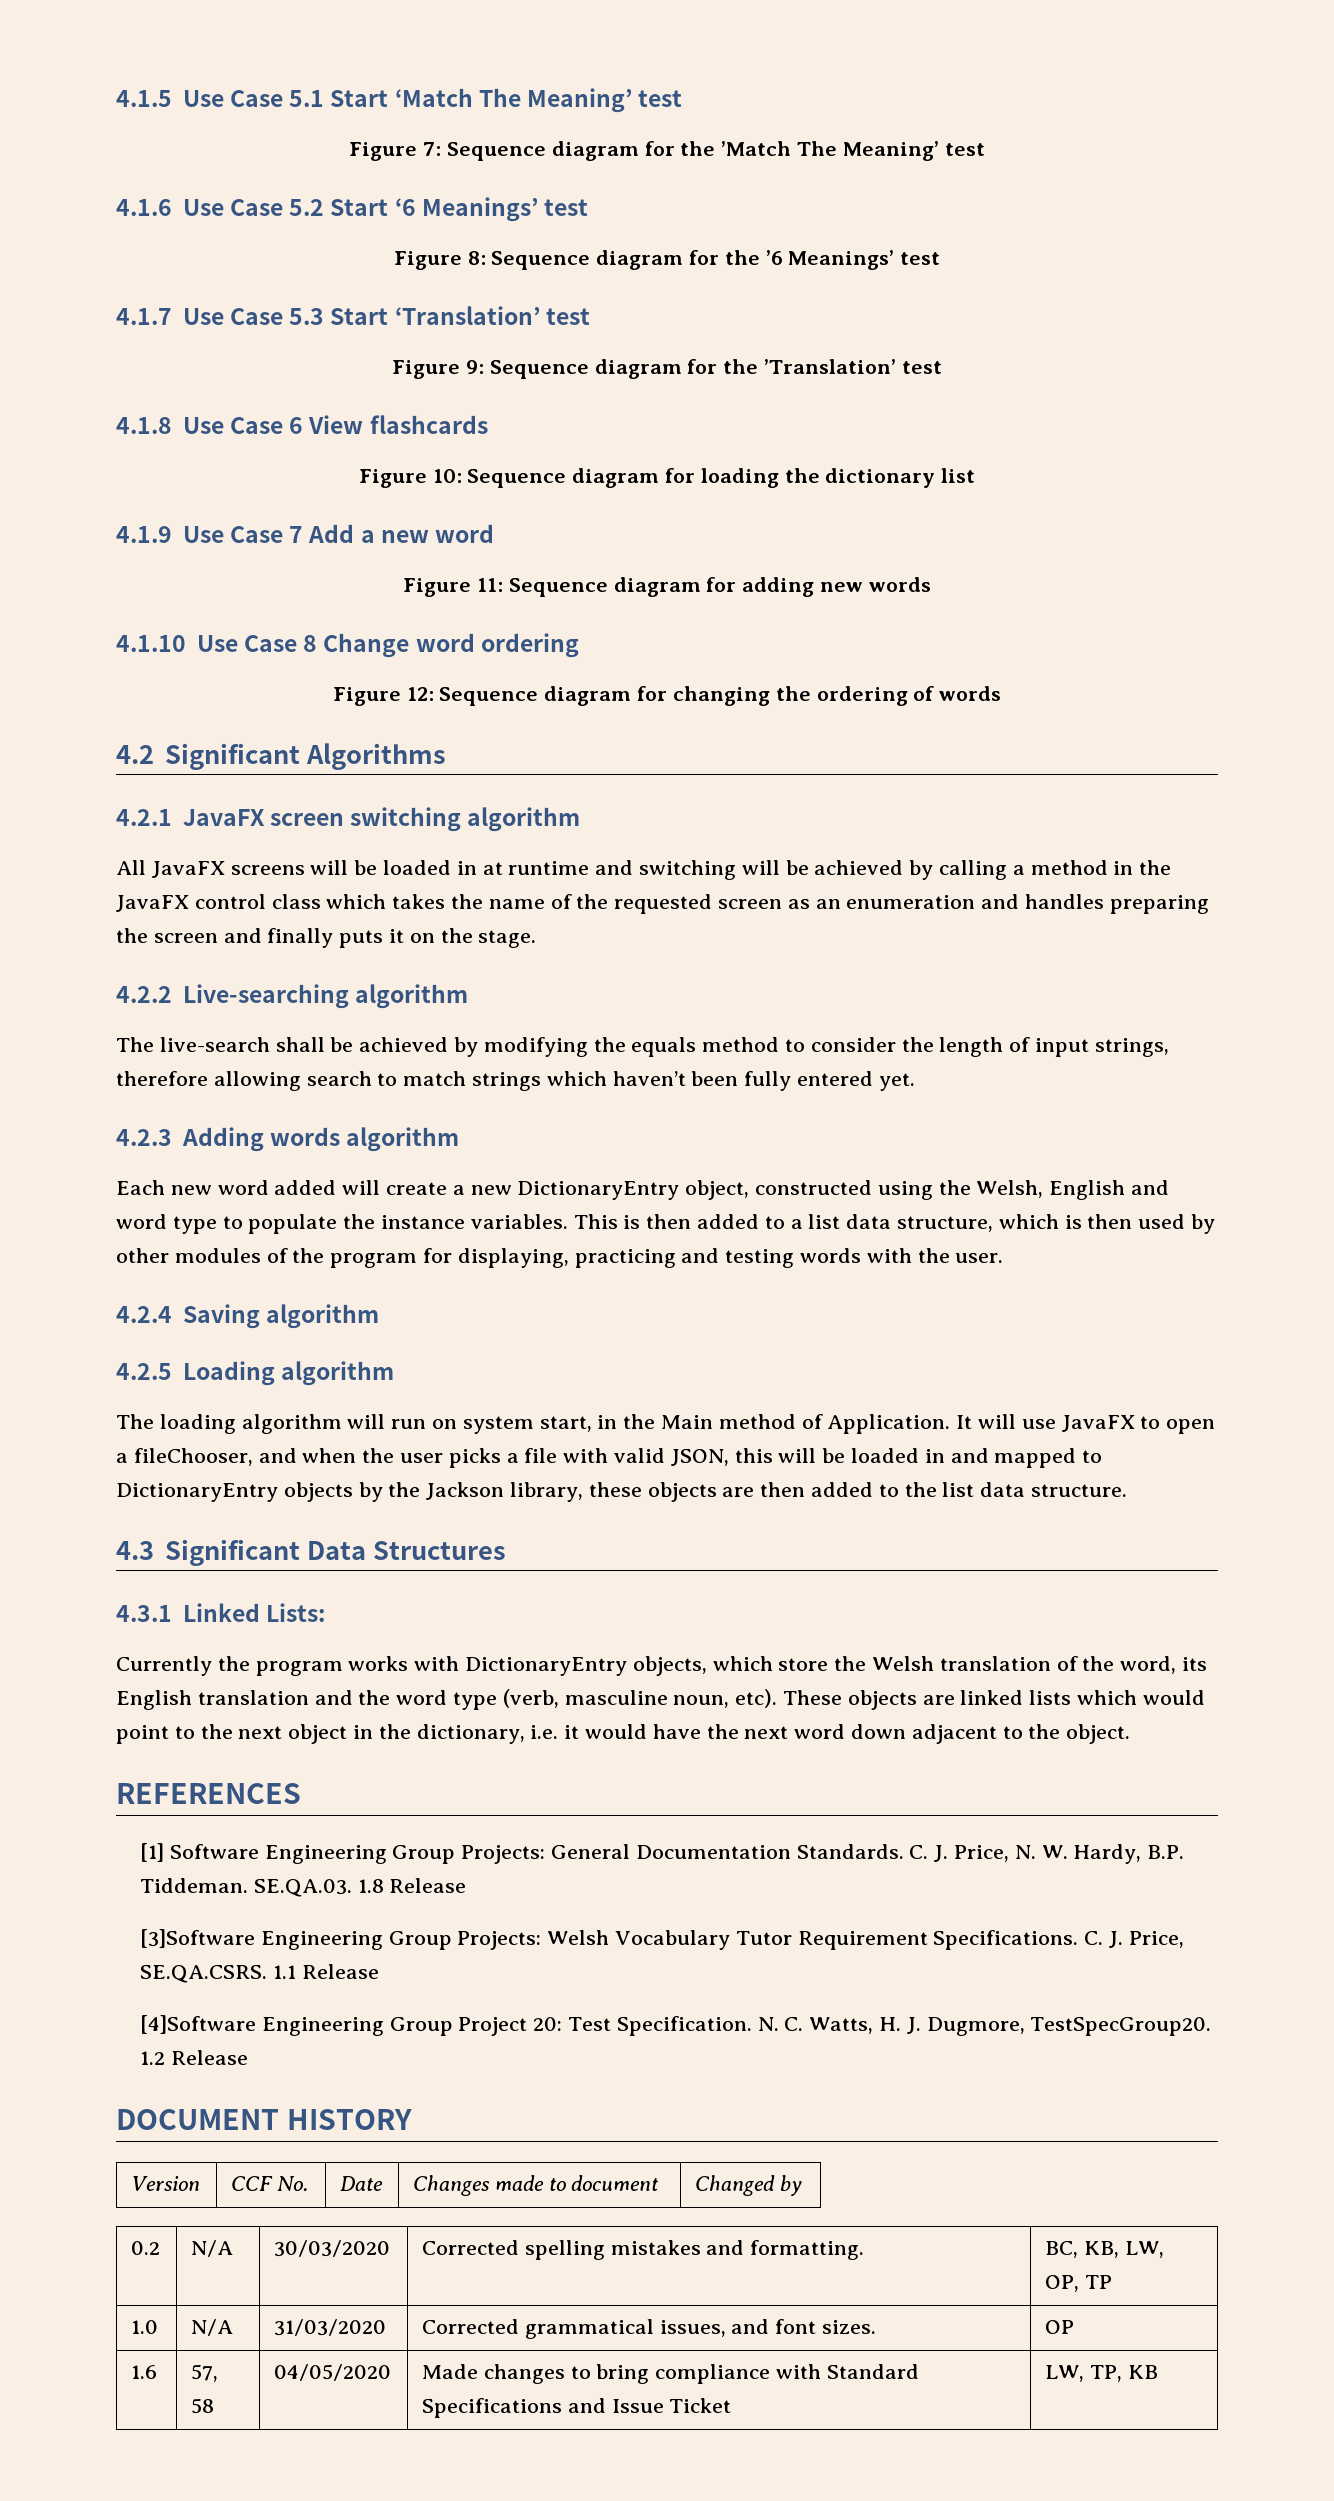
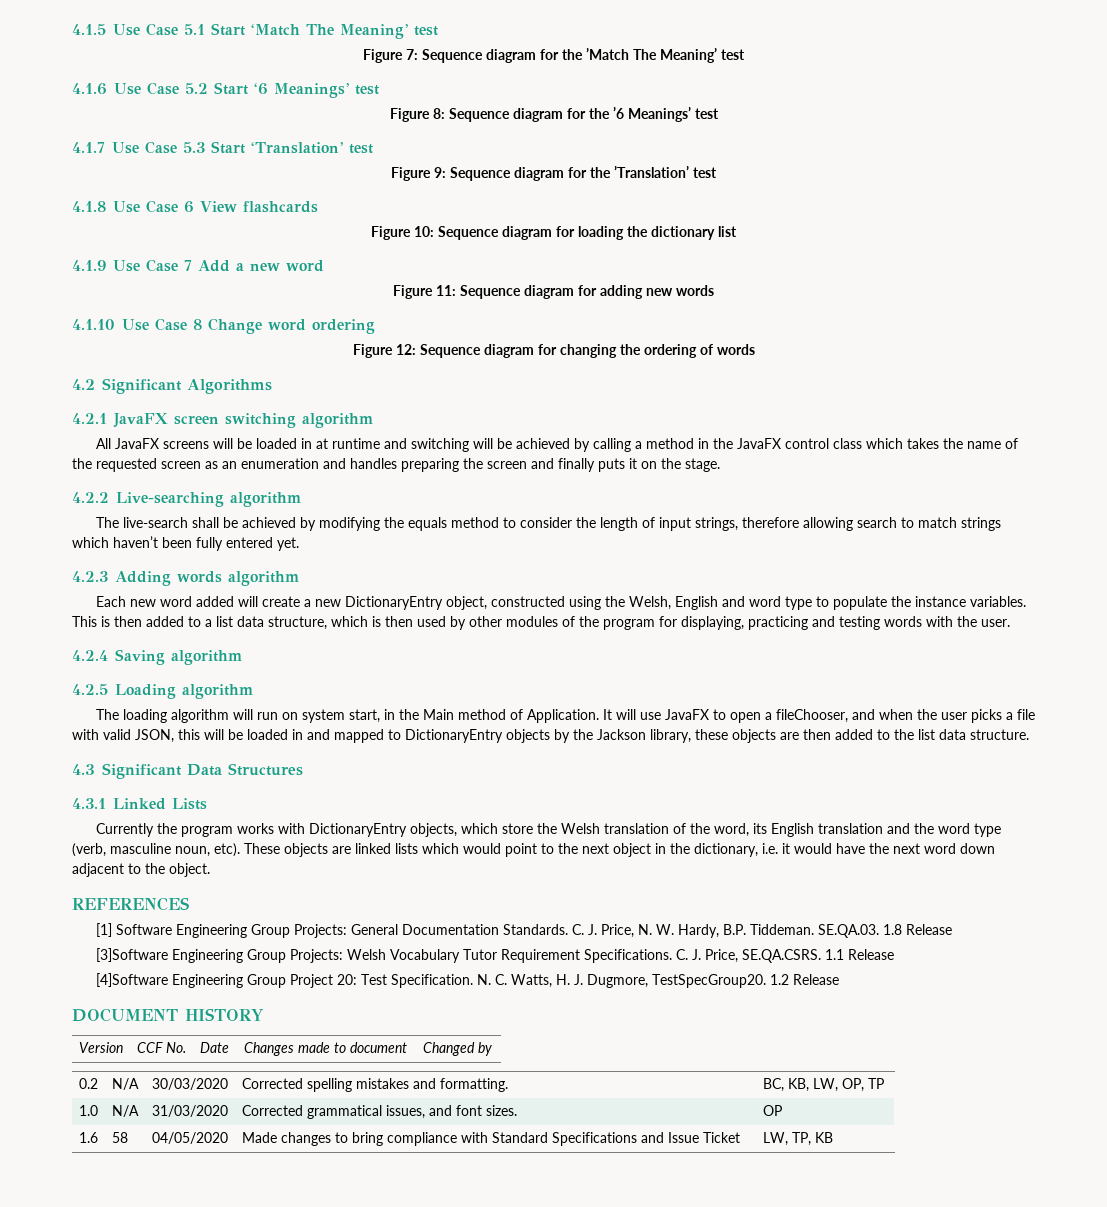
[265,1603,325,1622] Lists: -> [172,798,207,810] Lists
[191,2364,219,2382] 57, -> (98, 1137) none

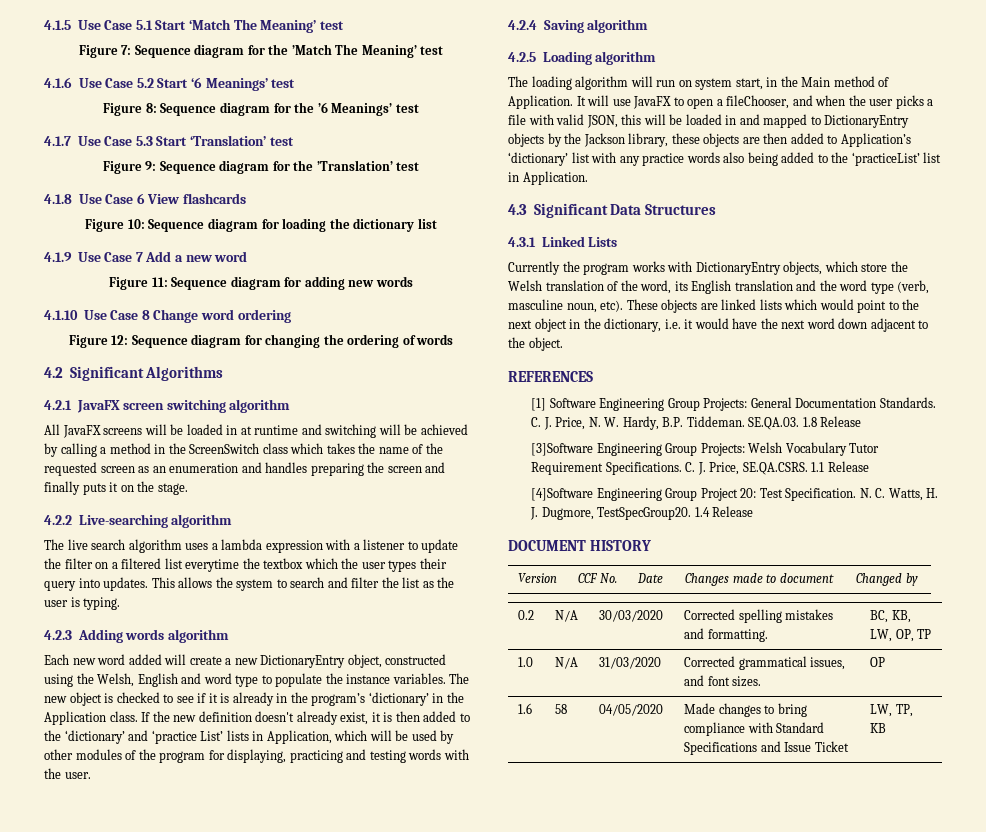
[736,438,829,449] JavaFX control -> [189,443,260,454] ScreenSwitch
[122,517,1001,531] [72,536,299,551] live-search shall be achieved by modifying the equals method to consider the length of input strings, therefore allowing search to match strings which haven’t been fully entered yet. -> [67,539,459,553] [44,558,447,572] [44,577,455,591] [44,597,121,610] live search algorithm uses a lambda expression with a listener to update the filter on a filtered list everytime the textbox which the user types their query into updates. This allows the system to search and filter the list as the user is typing.
[72,616,413,630] This is then added to a list data structure, which is then -> [449,673,470,684] [44,692,464,706] [44,711,470,725] [44,730,409,744] The new object is checked to see if it is already in the program’s ‘dictionary’ in the Application class. If the new definition doesn't already exist, it is then added to the ‘dictionary’ and ‘practice List’ lists in Application, which will be
[894,729,1029,740] the list data structure. -> [840,133,911,147] [508,152,942,166] [508,171,588,185] Application’s ‘dictionary’ list with any practice words also being added to the ‘practiceList’ list in Application.
[769,974,789,985] 1.2 -> [694,507,710,517] 1.4

